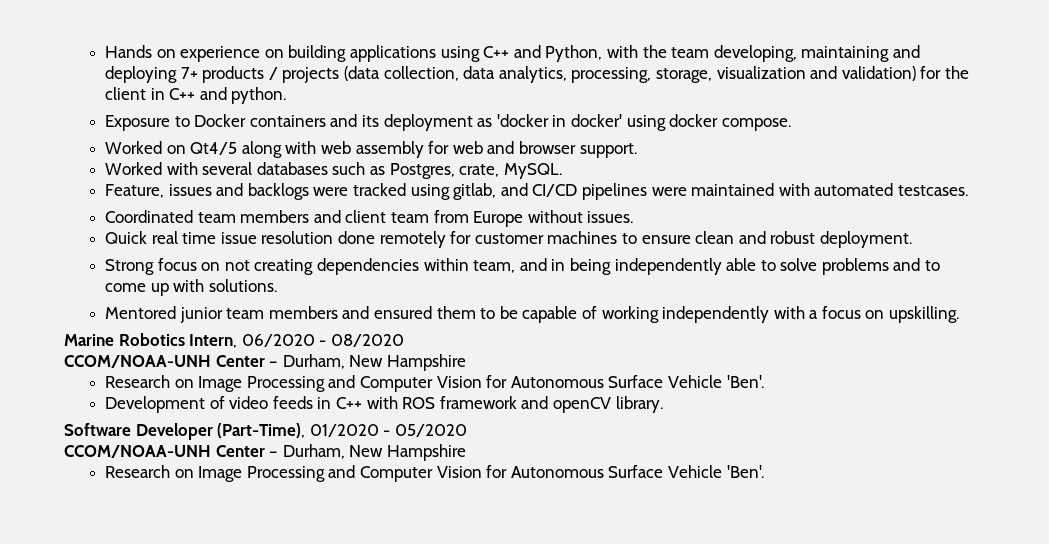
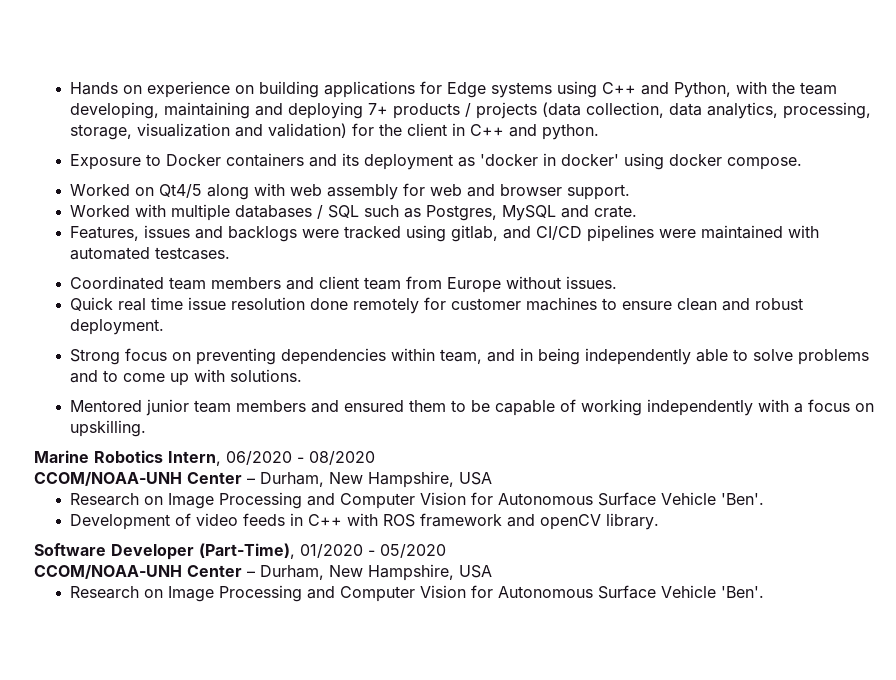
(436, 53) none -> [420,81,553,98] for Edge systems
[202,162,562,179] [105,184,165,198] several databases such as Postgres, crate, MySQL. // Feature, -> [171,204,638,221] [70,226,140,241] multiple databases / SQL such as Postgres, MySQL and crate. // Features,
[224,259,314,275] not creating -> [196,348,277,365] preventing
[386,354,466,371] Hampshire -> [368,471,492,488] Hampshire, USA
[386,444,466,461] Hampshire -> [368,564,492,581] Hampshire, USA

